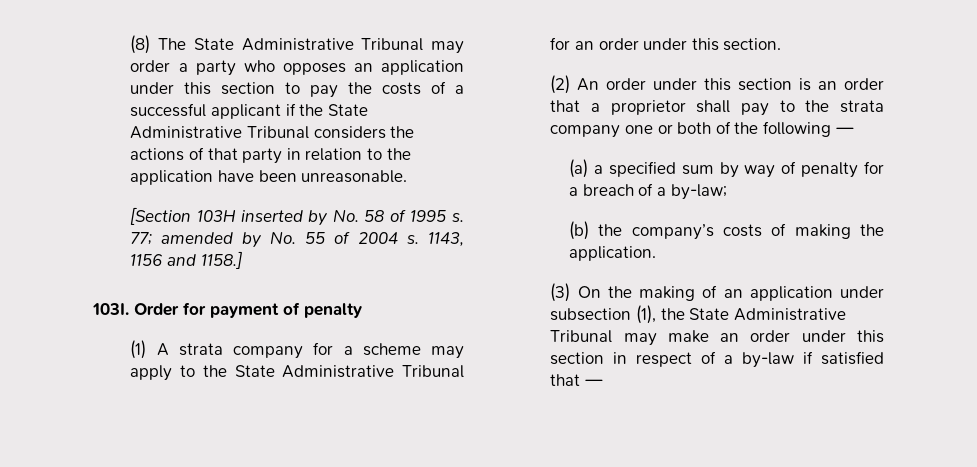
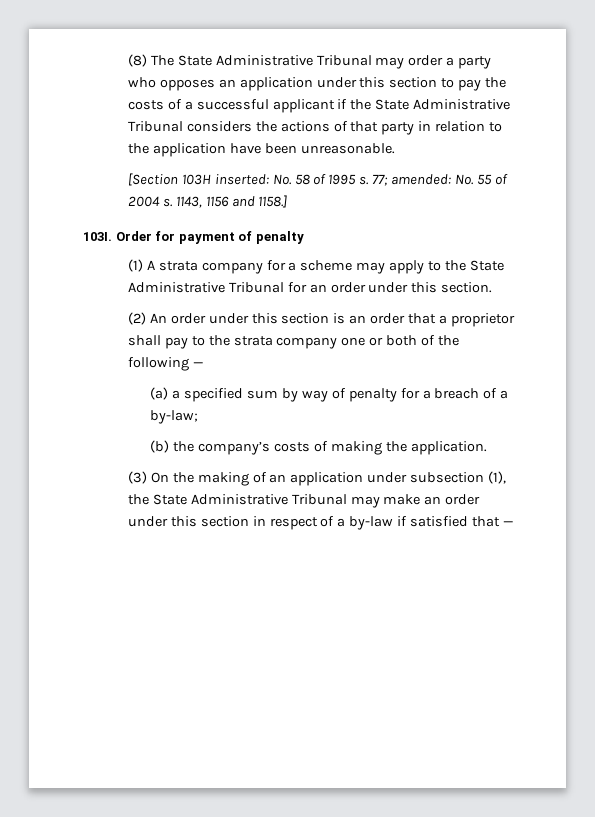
[240,210,329,226] inserted by -> [214,174,269,185] inserted:
[161,232,263,248] amended by -> [391,174,452,185] amended:

